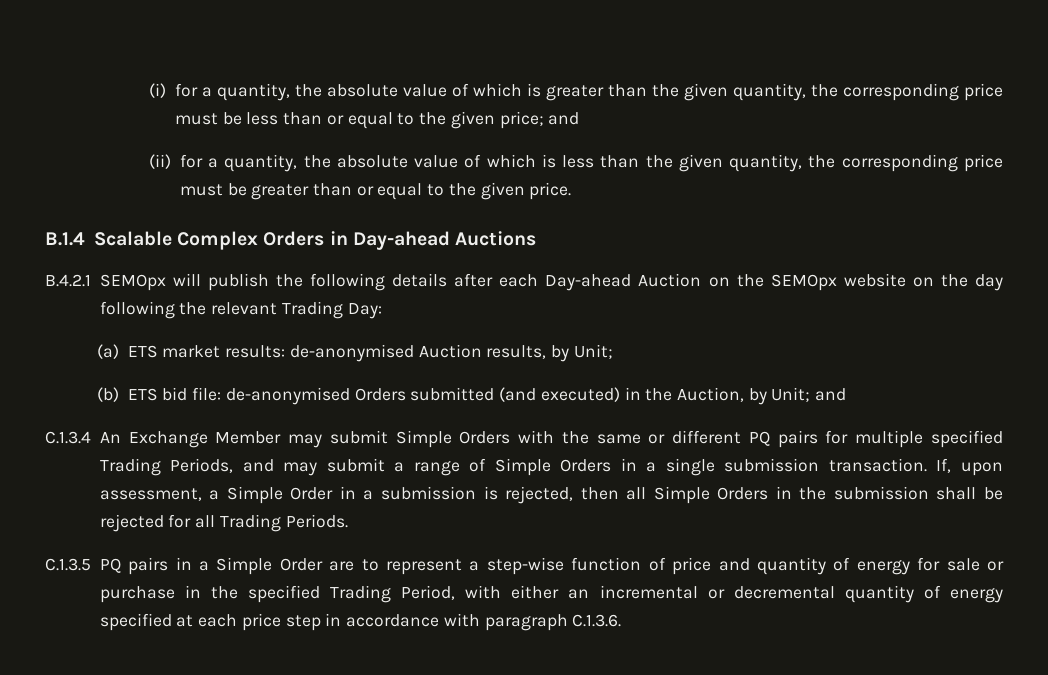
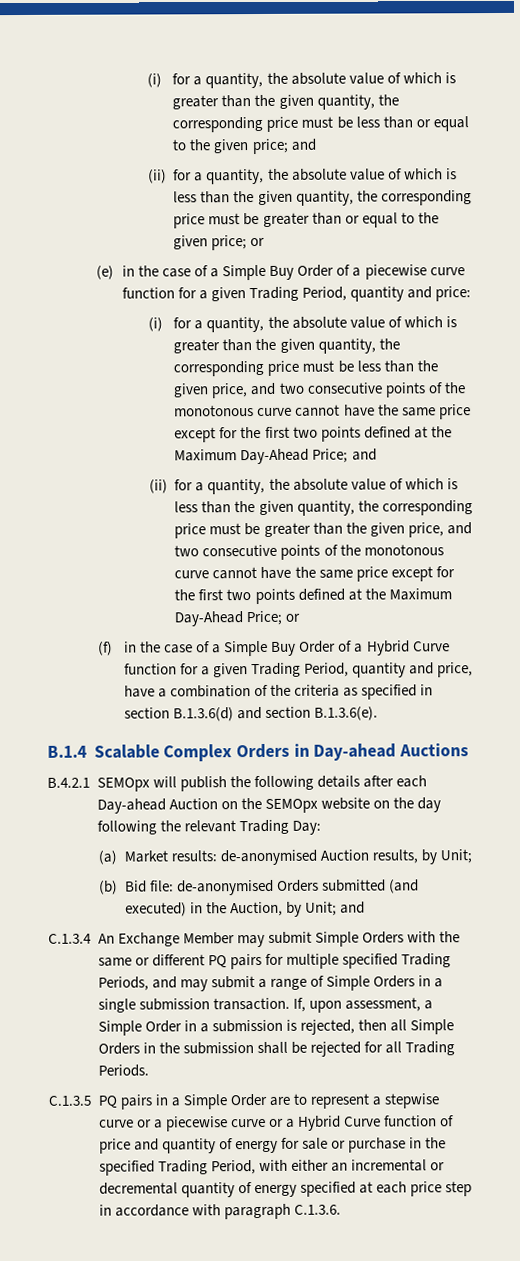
[529,182,572,200] price. -> [211,235,266,251] [96,264,465,281] [122,286,472,302] [147,316,457,333] [173,338,400,354] [173,360,438,377] [173,382,466,399] [174,404,471,420] [174,426,452,443] [174,448,377,465] [148,478,458,495] [174,500,473,516] [174,522,472,539] [174,544,444,560] [174,566,455,582] [174,588,452,605] [174,610,301,627] [98,640,450,657] [124,662,474,678] [124,684,434,700] [124,706,379,722] price; or // (e) in the case of a Simple Buy Order of a piecewise curve function for a given Trading Period, quantity and price: // (i) for a quantity, the absolute value of which is greater than the given quantity, the corresponding price must be less than the given price, and two consecutive points of the monotonous curve cannot have the same price except for the first two points defined at the Maximum Day-Ahead Price; and // (ii) for a quantity, the absolute value of which is less than the given quantity, the corresponding price must be greater than the given price, and two consecutive points of the monotonous curve cannot have the same price except for the first two points defined at the Maximum Day-Ahead Price; or // (f) in the case of a Simple Buy Order of a Hybrid Curve function for a given Trading Period, quantity and price, have a combination of the criteria as specified in section B.1.3.6(d) and section B.1.3.6(e).
[127,345,221,358] ETS market -> [124,850,169,863] Market
[127,387,188,401] ETS bid -> [125,880,148,893] Bid
[486,557,564,575] step-wise -> [384,1093,441,1109] [98,1115,381,1132] stepwise curve or a piecewise curve or a Hybrid Curve

